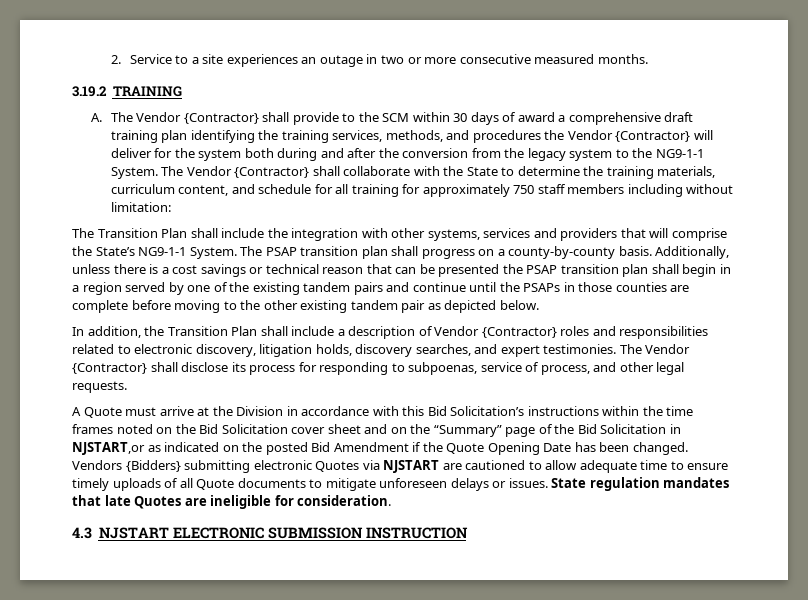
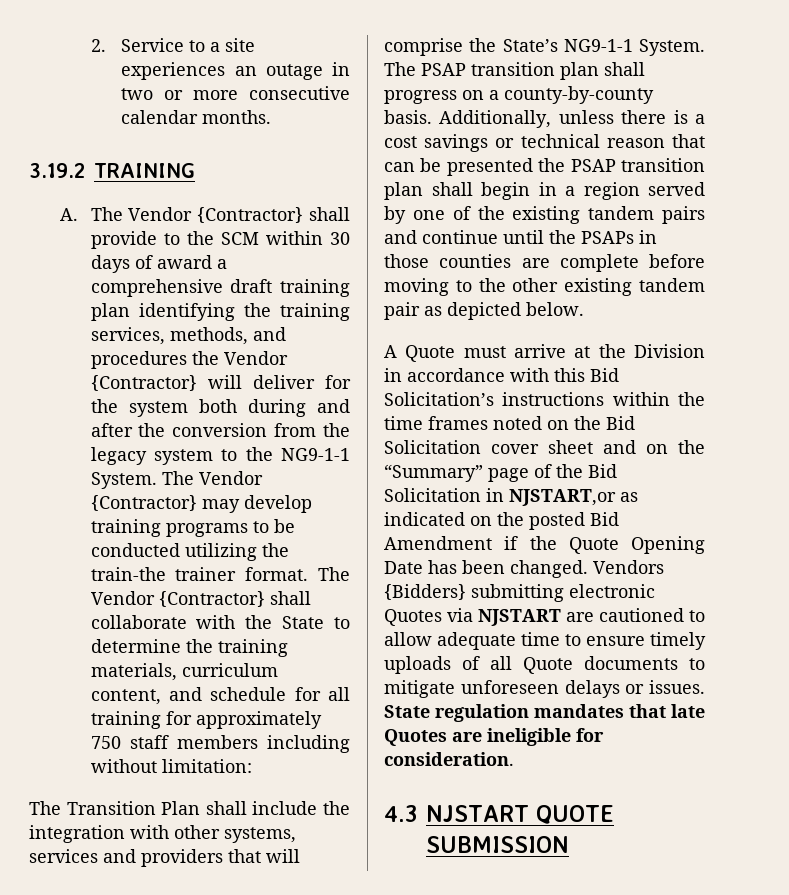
[534,54,595,64] measured -> [121,110,199,124] calendar
(310, 172) none -> [201,495,312,513] [90,519,295,537] [90,543,289,561] [90,567,350,581] [90,591,265,607] may develop training programs to be conducted utilizing the train-the trainer format. The Vendor {Contractor}
[72,326,709,339] [72,344,691,357] [72,362,685,375] [72,381,127,393] // In addition, the Transition Plan shall include a description of Vendor {Contractor} roles and responsibilities related to electronic discovery, litigation holds, discovery searches, and expert testimonies. The Vendor {Contractor} shall disclose its process for responding to subpoenas, service of process, and other legal requests. -> (584, 309) none
[172,527,468,539] ELECTRONIC SUBMISSION INSTRUCTION -> [535,805,614,824] [426,836,569,853] QUOTE SUBMISSION

